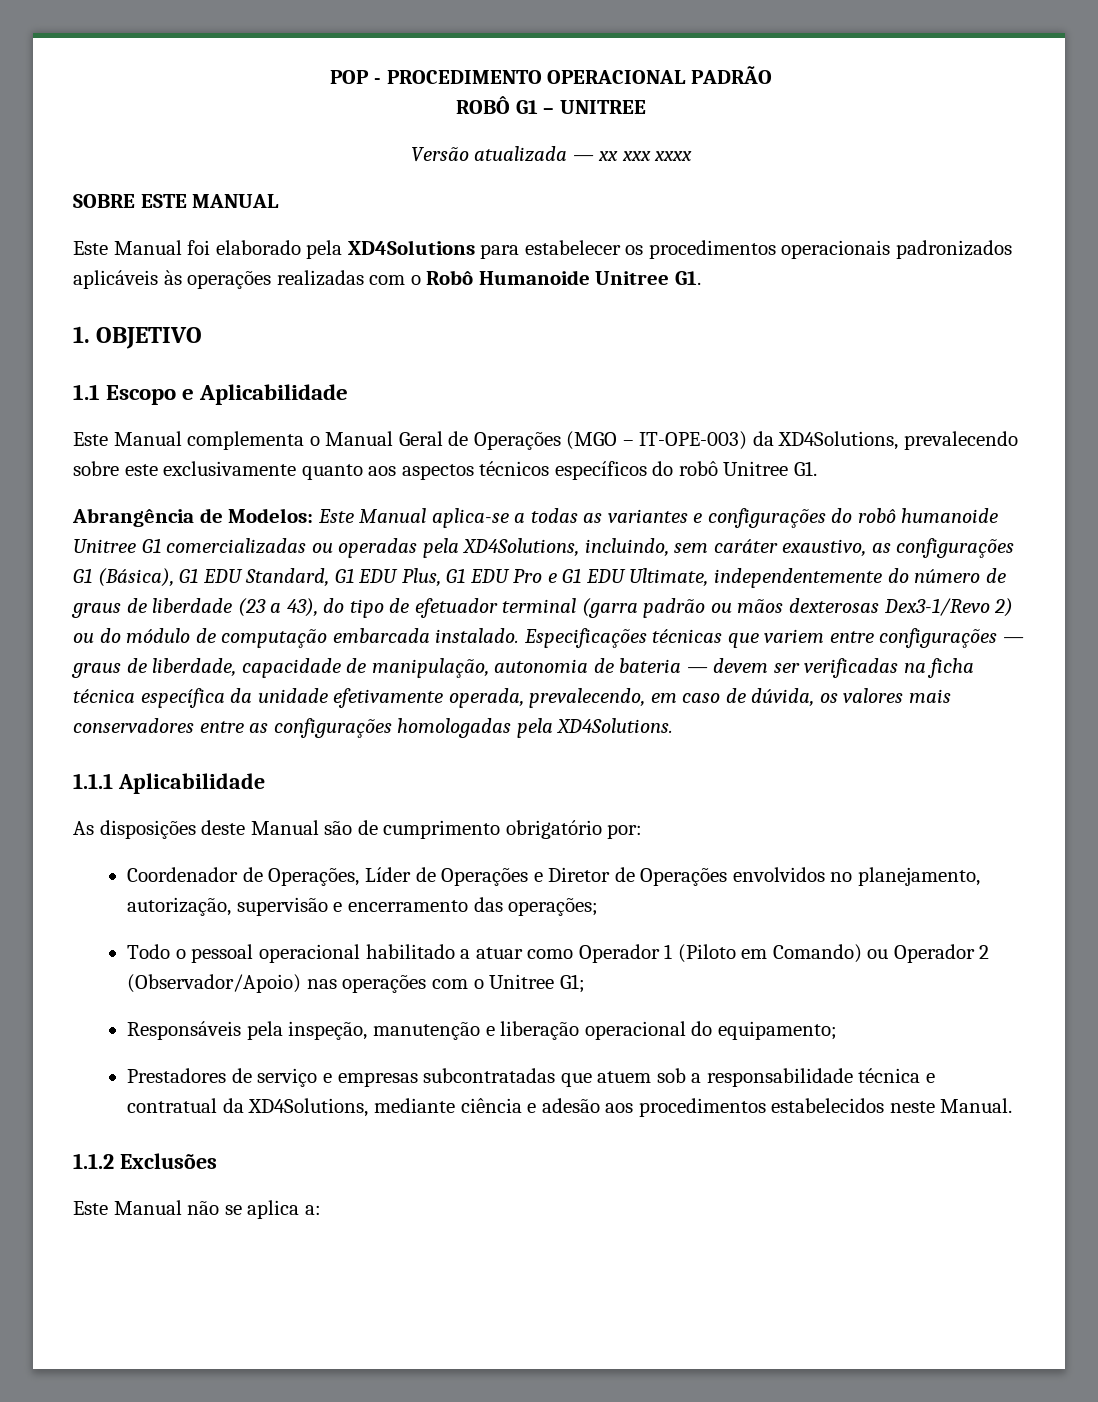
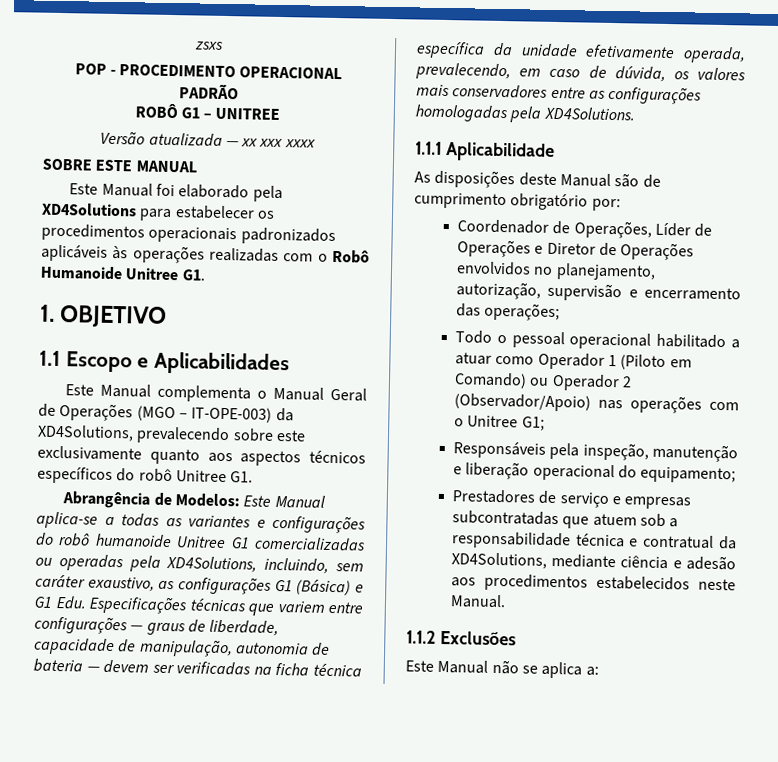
(330, 77) none -> [194,41,224,50] zsxs //
[199,384,349,405] Aplicabilidade -> [153,351,290,376] Aplicabilidades
[97,568,1006,588] [71,598,1014,618] [73,628,520,648] (Básica), G1 EDU Standard, G1 EDU Plus, G1 EDU Pro e G1 EDU Ultimate, independentemente do número de graus de liberdade (23 a 43), do tipo de efetuador terminal (garra padrão ou mãos dexterosas Dex3-1/Revo 2) ou do módulo de computação embarcada instalado. -> [296,579,365,596] [34,595,87,610] (Básica) e G1 Edu.

